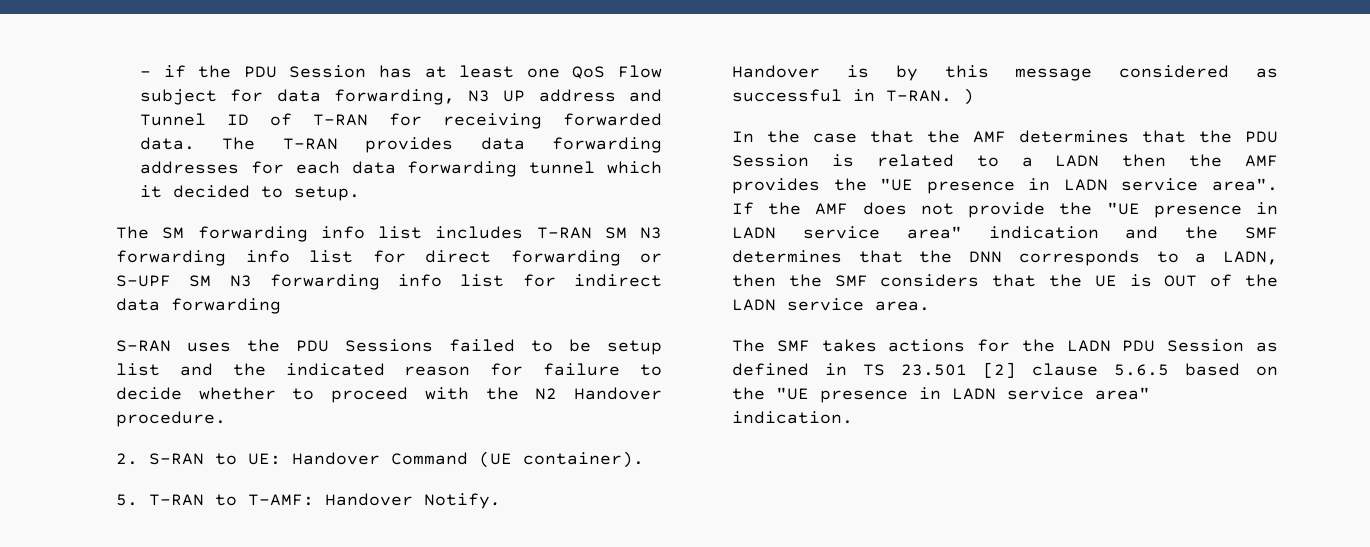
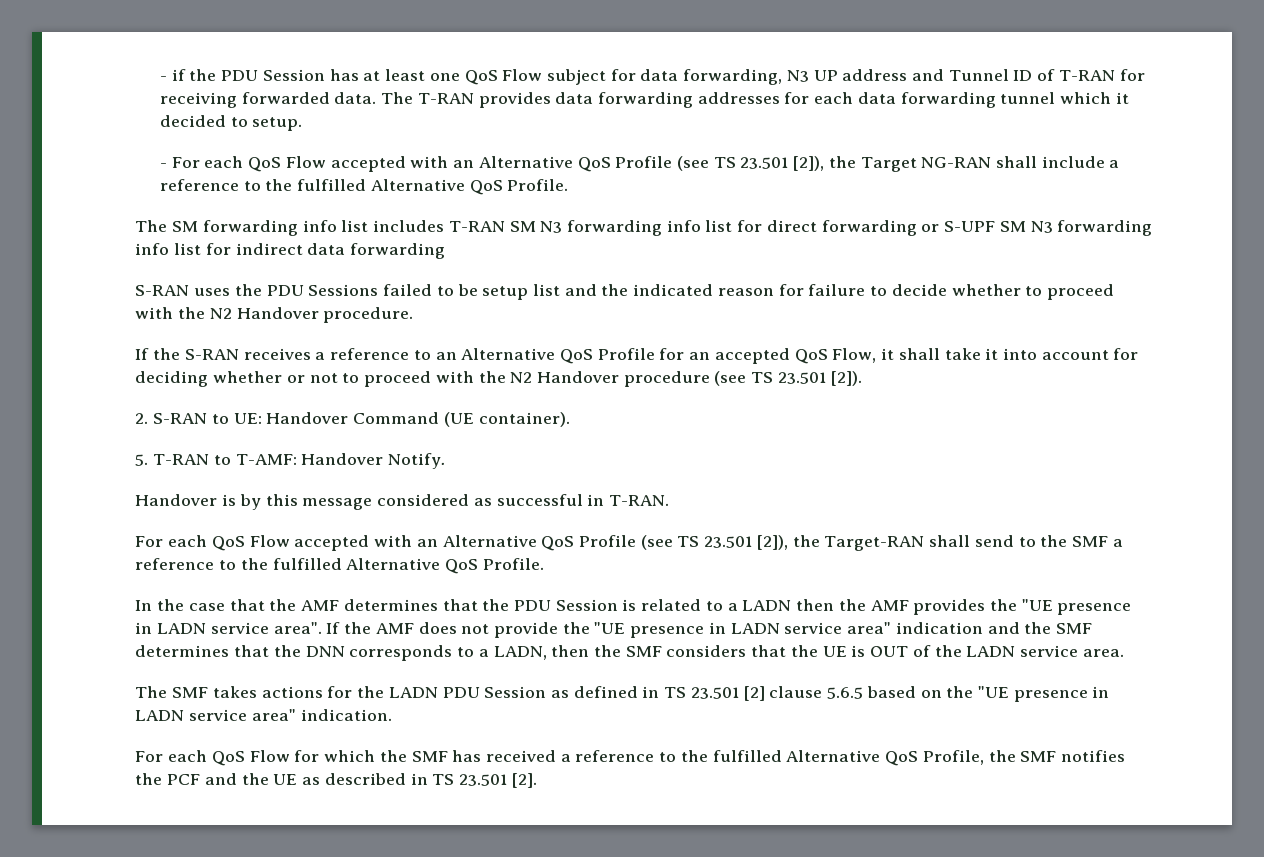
(361, 193) none -> [159,156,1120,172] [159,179,569,195] // - For each QoS Flow accepted with an Alternative QoS Profile (see TS 23.501 [2]), the Target NG-RAN shall include a reference to the fulfilled Alternative QoS Profile.
(227, 419) none -> [135,348,1139,364] [135,371,862,387] // If the S-RAN receives a reference to an Alternative QoS Profile for an accepted QoS Flow, it shall take it into account for deciding whether or not to proceed with the N2 Handover procedure (see TS 23.501 [2]).
[963,88,975,105] ) -> [135,535,1123,551] [135,558,544,574] // For each QoS Flow accepted with an Alternative QoS Profile (see TS 23.501 [2]), the Target-RAN shall send to the SMF a reference to the fulfilled Alternative QoS Profile.
(854, 417) none -> [135,750,1125,766] [135,773,537,788] // For each QoS Flow for which the SMF has received a reference to the fulfilled Alternative QoS Profile, the SMF notifies the PCF and the UE as described in TS 23.501 [2].

